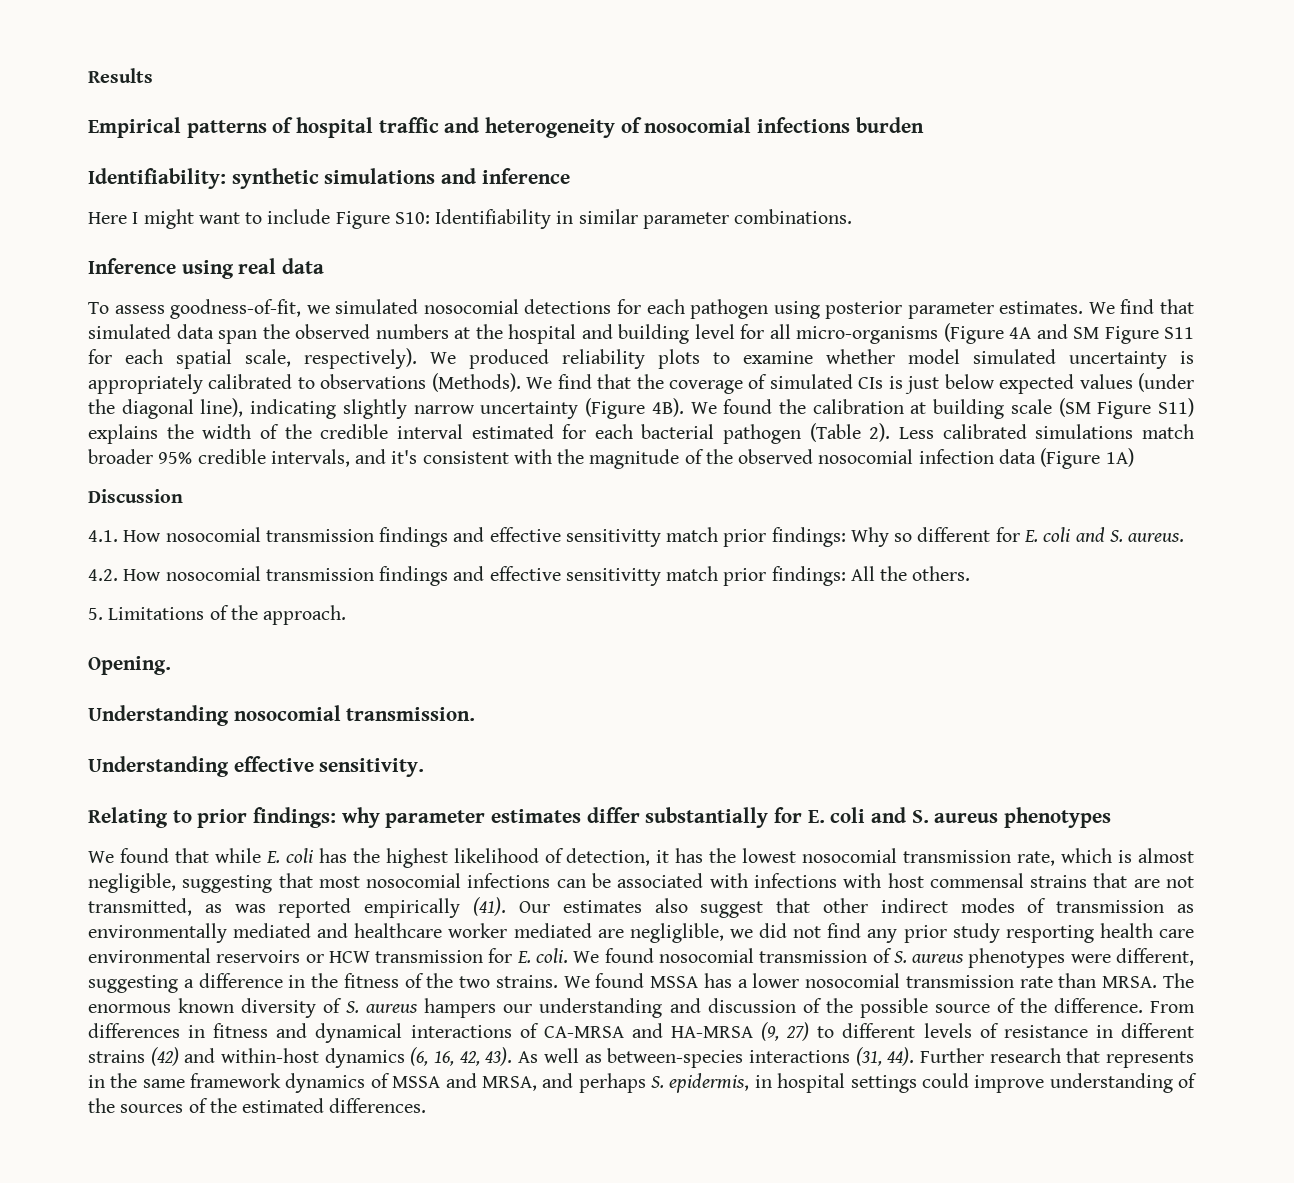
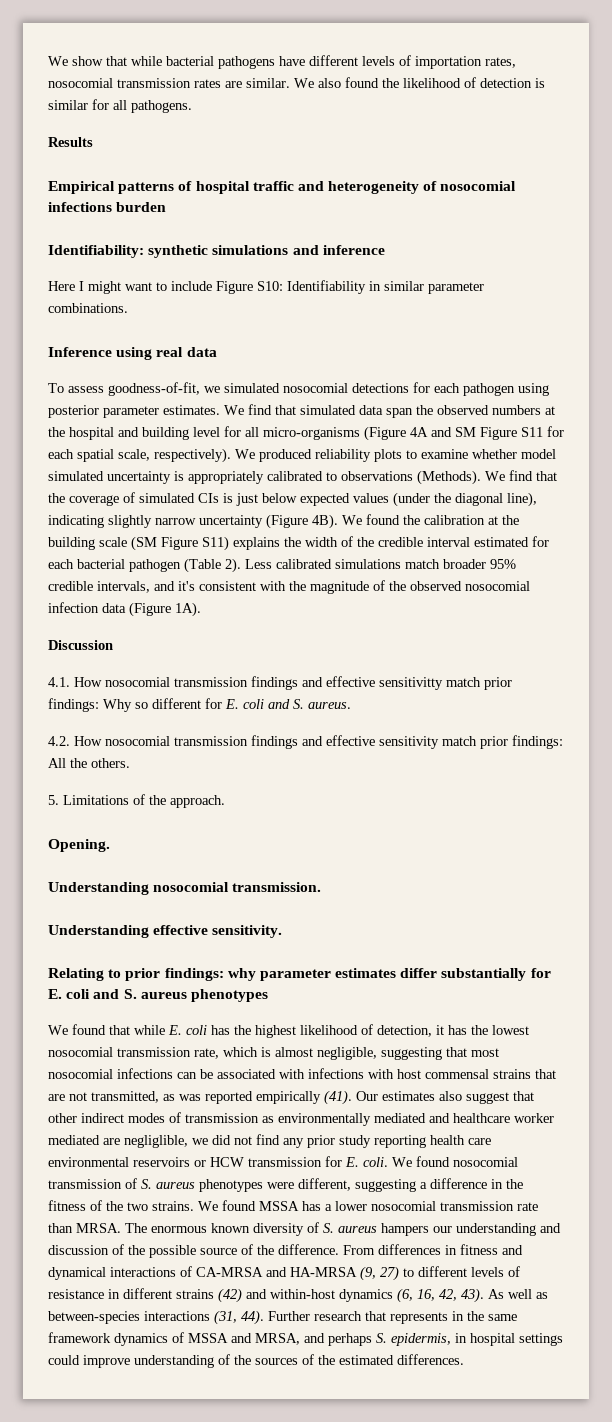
(88, 75) none -> [48,55,516,69] [48,77,545,88] [48,99,192,113] We show that while bacterial pathogens have different levels of importation rates, nosocomial transmission rates are similar. We also found the likelihood of detection is similar for all pathogens. //
(927, 408) none -> [502,515,519,525] the
[1105,448,1134,467] 1A) -> [175,602,201,617] 1A).
[565,568,661,586] sensitivitty -> [379,736,439,749] sensitivity
[1005,925,1094,943] resporting -> [374,1135,426,1148] reporting

